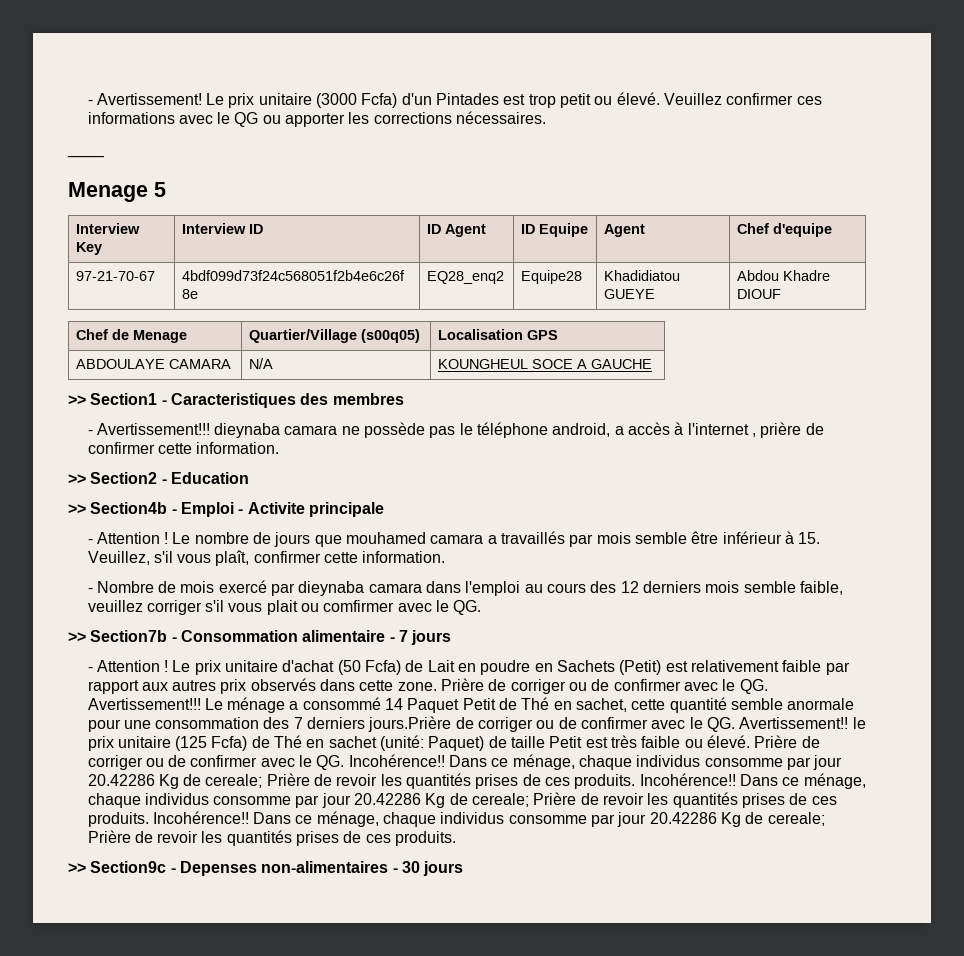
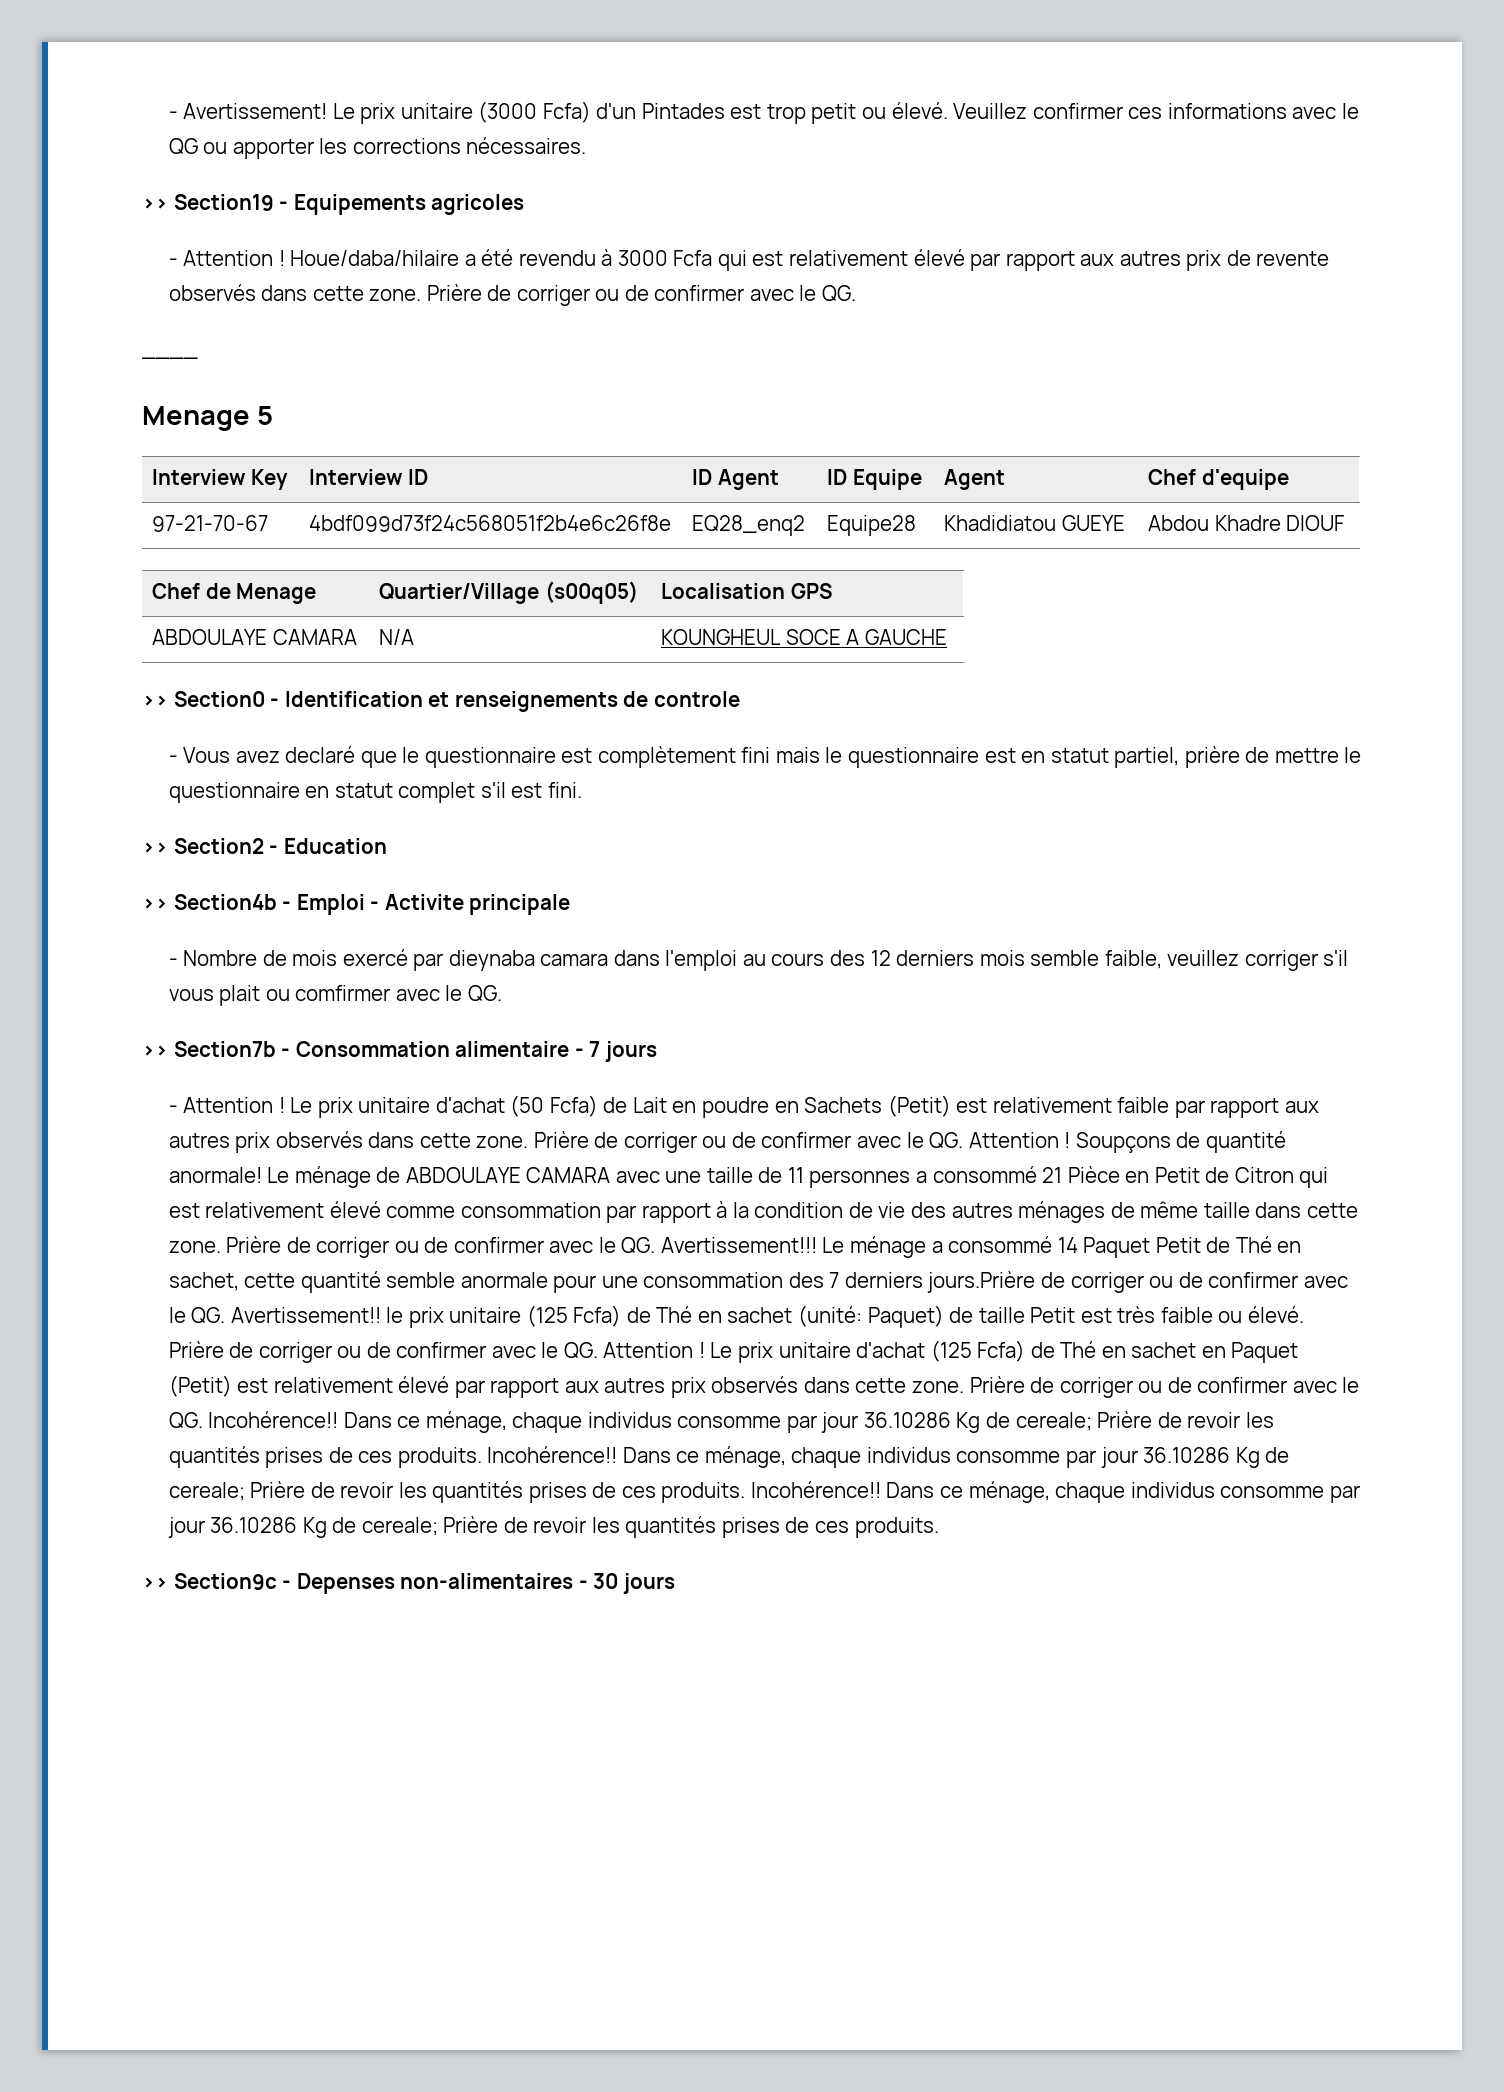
(547, 117) none -> [142,194,525,215] [168,249,1330,271] [168,284,856,306] // >> Section19 - Equipements agricoles // - Attention ! Houe/daba/hilaire a été revendu à 3000 Fcfa qui est relativement élevé par rapport aux autres prix de revente observés dans cette zone. Prière de corriger ou de confirmer avec le QG.
[90,393,404,408] [87,422,824,438] [87,442,280,454] Section1 - Caracteristiques des membres // - Avertissement!!! dieynaba camara ne possède pas le téléphone android, a accès à l'internet , prière de confirmer cette information. -> [173,691,740,712] [168,746,1362,768] [168,782,582,803] Section0 - Identification et renseignements de controle // - Vous avez declaré que le questionnaire est complètement fini mais le questionnaire est en statut partiel, prière de mettre le questionnaire en statut complet s'il est fini.
[87,531,821,547] [87,550,446,566] // - Attention ! Le nombre de jours que mouhamed camara a travaillés par mois semble être inférieur à 15. Veuillez, s'il vous plaît, confirmer cette information. -> (571, 904) none
(768, 686) none -> [968,1131,1286,1153] [168,1166,1329,1188] [168,1201,1358,1223] [168,1236,656,1258] Attention ! Soupçons de quantité anormale! Le ménage de ABDOULAYE CAMARA avec une taille de 11 personnes a consommé 21 Pièce en Petit de Citron qui est relativement élevé comme consommation par rapport à la condition de vie des autres ménages de même taille dans cette zone. Prière de corriger ou de confirmer avec le QG.
[348,754,843,770] [87,774,155,786] Incohérence!! Dans ce ménage, chaque individus consomme par jour 20.42286 -> [603,1340,1299,1363] [168,1375,1360,1398] [168,1411,951,1433] Attention ! Le prix unitaire d'achat (125 Fcfa) de Thé en sachet en Paquet (Petit) est relativement élevé par rapport aux autres prix observés dans cette zone. Prière de corriger ou de confirmer avec le QG. Incohérence!! Dans ce ménage, chaque individus consomme par jour 36.10286
[354,793,422,805] 20.42286 -> [1143,1447,1231,1463] 36.10286
[649,812,717,824] 20.42286 -> [210,1517,298,1533] 36.10286

